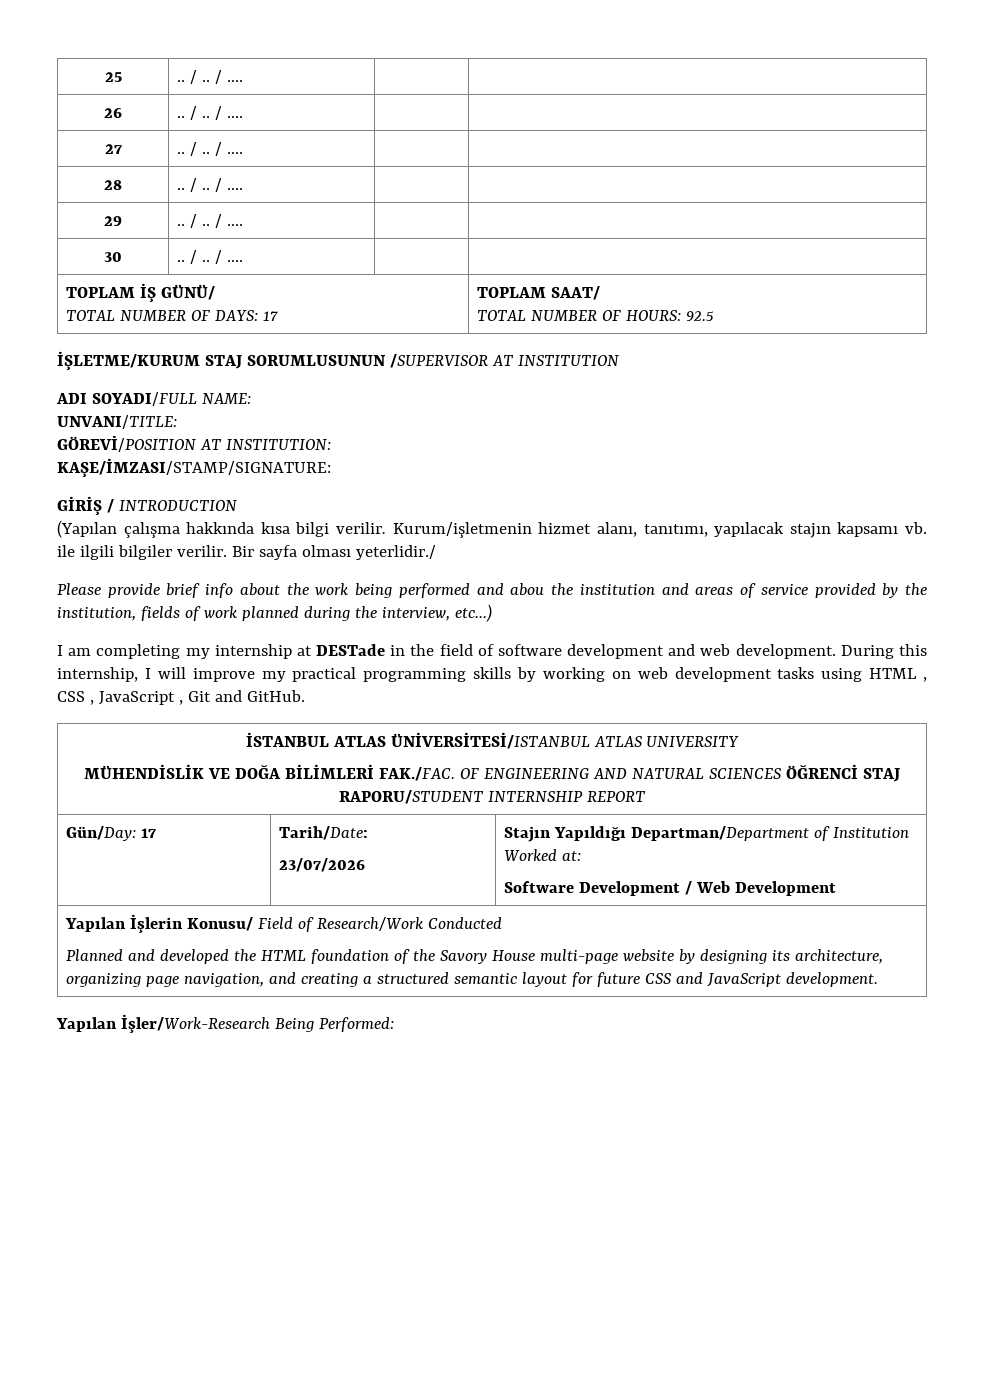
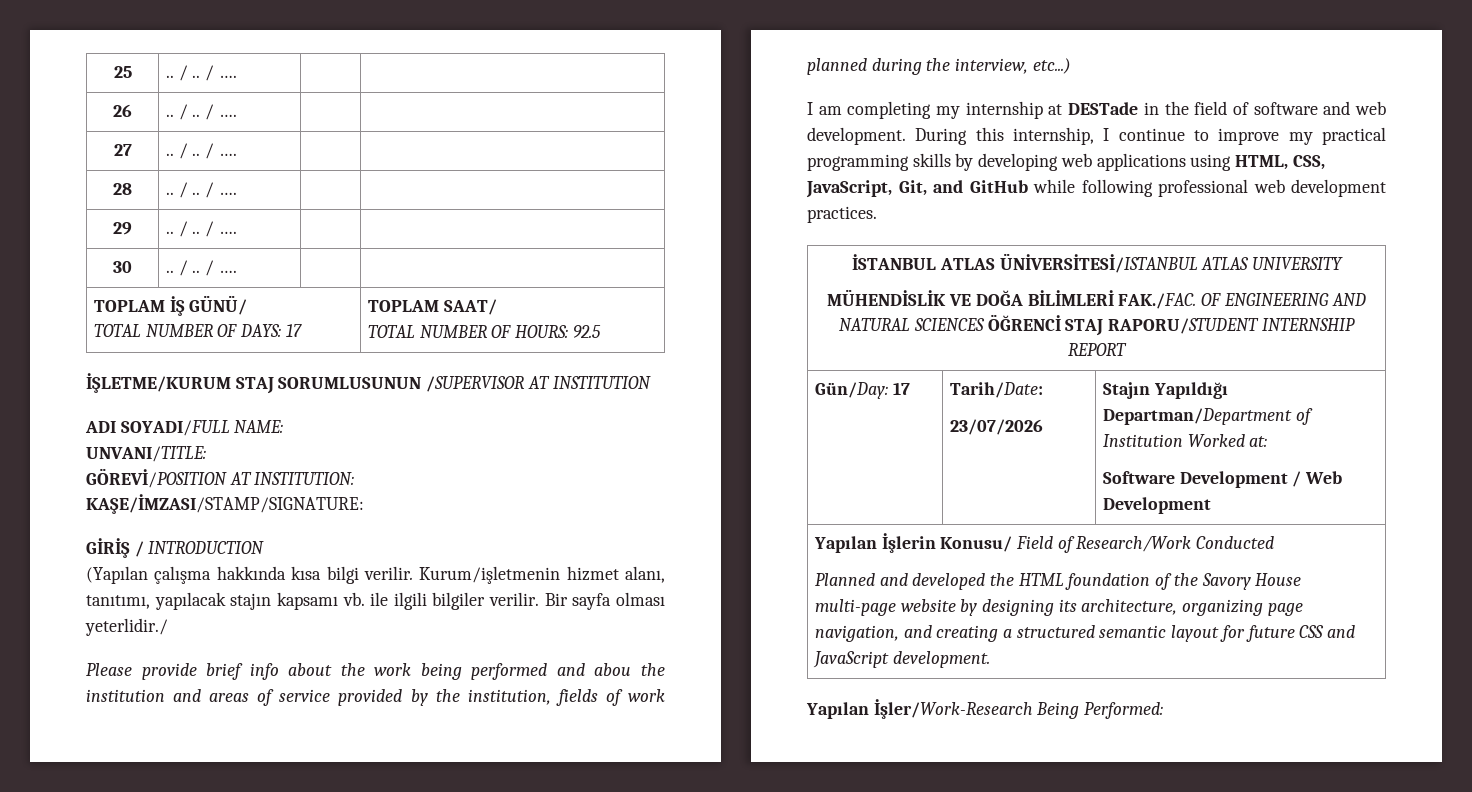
[567,644,665,659] development -> (1318, 108) none
[157,667,186,679] will -> [1118,128,1209,141] continue to
[542,667,927,682] [57,690,305,705] working on web development tasks using HTML , CSS , JavaScript , Git and GitHub. -> [978,153,1325,171] [806,179,1386,198] [807,206,877,223] developing web applications using HTML, CSS, JavaScript, Git, and GitHub while following professional web development practices.

